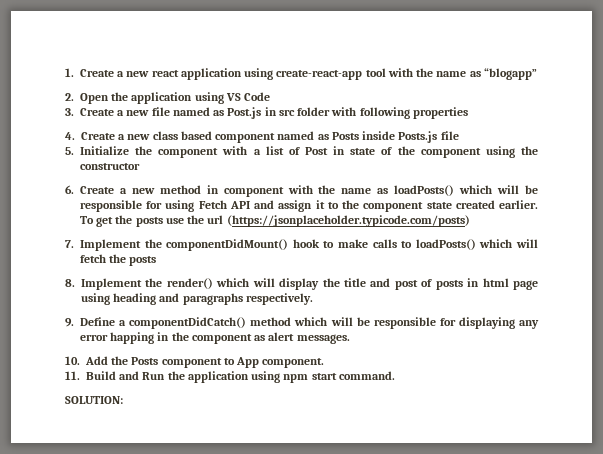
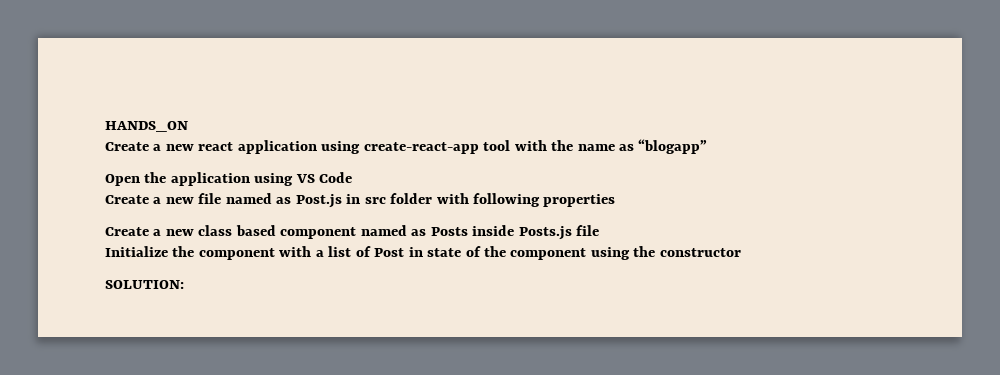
[65,68,74,77] 1. -> [105,121,188,132] HANDS_ON //
[65,93,74,101] 2. -> (708, 146) none
[65,108,74,116] 3. -> (353, 177) none
[65,132,75,140] 4. -> (616, 200) none
[65,147,74,155] 5. -> (600, 230) none
[65,185,538,197] [80,200,538,212] [80,215,470,227] [65,239,539,251] [80,254,157,266] [65,278,539,290] [81,293,313,305] [65,317,540,329] [80,332,350,344] [65,356,325,368] [65,371,395,383] // 6. Create a new method in component with the name as loadPosts() which will be responsible for using Fetch API and assign it to the component state created earlier. To get the posts use the url (https://jsonplaceholder.typicode.com/posts) // 7. Implement the componentDidMount() hook to make calls to loadPosts() which will fetch the posts // 8. Implement the render() which will display the title and post of posts in html page using heading and paragraphs respectively. // 9. Define a componentDidCatch() method which will be responsible for displaying any error happing in the component as alert messages. // 10. Add the Posts component to App component. // 11. Build and Run the application using npm start command. -> (741, 252) none

